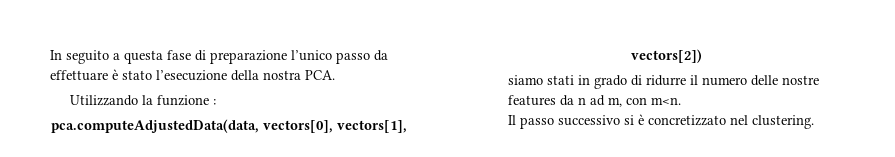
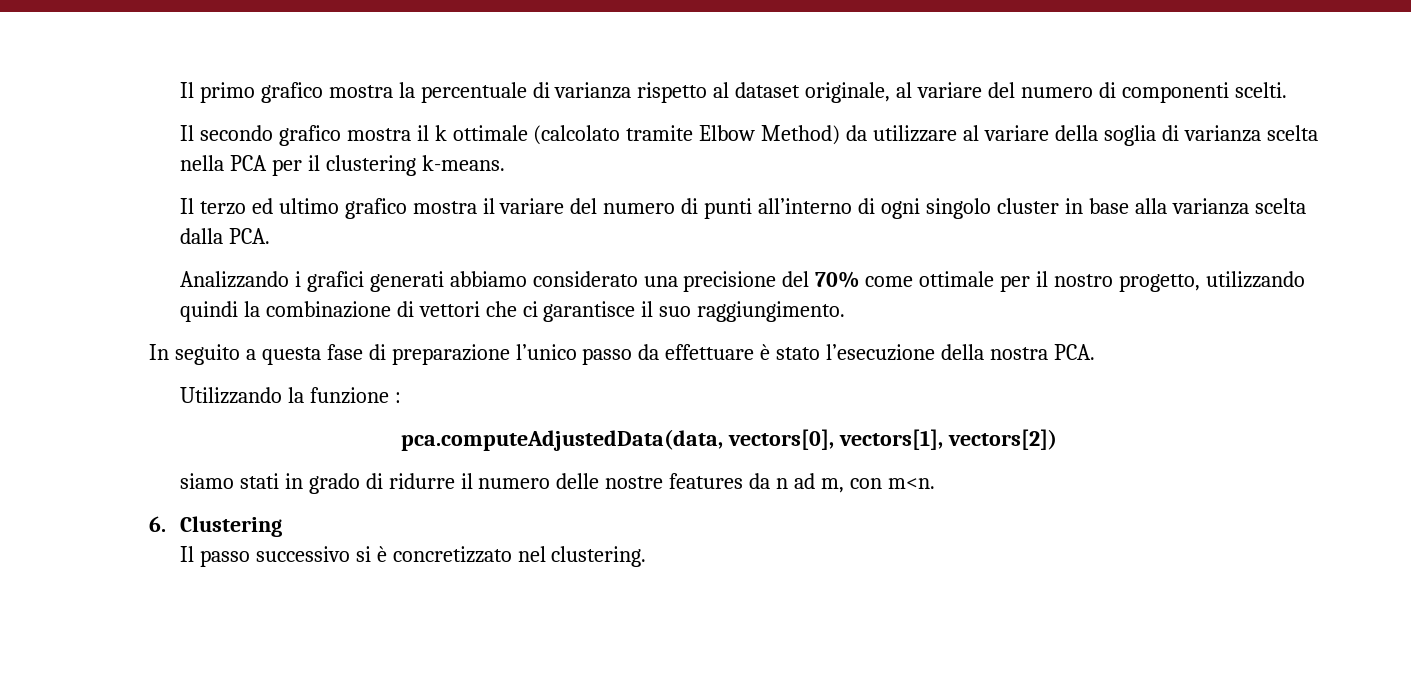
(49, 55) none -> [179,82,1287,103] [179,125,1318,146] [179,155,505,176] [179,198,1306,219] [179,228,270,244] [179,271,1305,292] [179,301,846,322] Il primo grafico mostra la percentuale di varianza rispetto al dataset originale, al variare del numero di componenti scelti. // Il secondo grafico mostra il k ottimale (calcolato tramite Elbow Method) da utilizzare al variare della soglia di varianza scelta nella PCA per il clustering k-means. // Il terzo ed ultimo grafico mostra il variare del numero di punti all’interno di ogni singolo cluster in base alla varianza scelta dalla PCA. // Analizzando i grafici generati abbiamo considerato una precisione del 70% come ottimale per il nostro progetto, utilizzando quindi la combinazione di vettori che ci garantisce il suo raggiungimento. //
(682, 101) none -> [148,516,282,537] // 6. Clustering

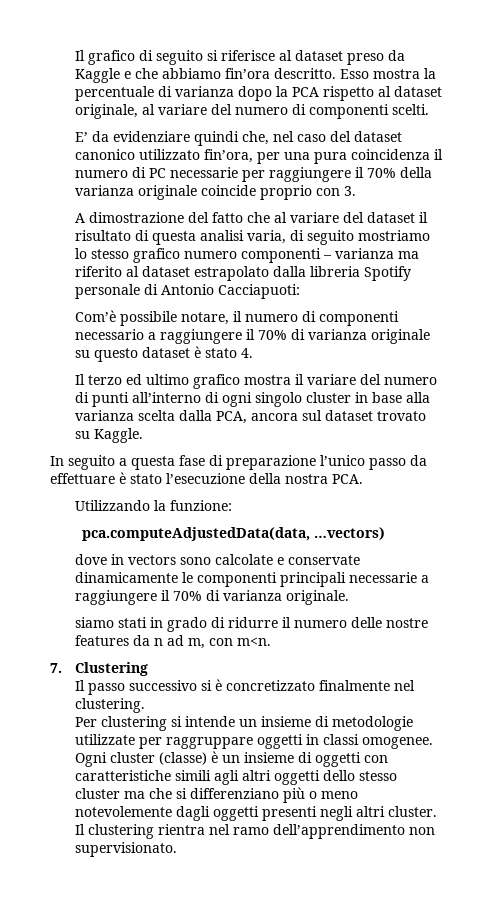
[179,82,323,103] Il primo grafico -> [75,50,406,65] [75,68,370,83] Il grafico di seguito si riferisce al dataset preso da Kaggle e che abbiamo fin’ora descritto. Esso
(632, 90) none -> [238,86,320,101] dopo la PCA
[179,125,1318,146] [179,155,505,176] Il secondo grafico mostra il k ottimale (calcolato tramite Elbow Method) da utilizzare al variare della soglia di varianza scelta nella PCA per il clustering k-means. -> [75,131,403,146] [75,149,444,164] [75,167,433,182] [75,185,357,200] [75,212,429,223] [75,230,431,245] [75,248,420,263] [75,266,412,281] [75,284,301,299] [75,310,400,326] [75,329,431,344] [75,346,254,362] E’ da evidenziare quindi che, nel caso del dataset canonico utilizzato fin’ora, per una pura coincidenza il numero di PC necessarie per raggiungere il 70% della varianza originale coincide proprio con 3. // A dimostrazione del fatto che al variare del dataset il risultato di questa analisi varia, di seguito mostriamo lo stesso grafico numero componenti – varianza ma riferito al dataset estrapolato dalla libreria Spotify personale di Antonio Cacciapuoti: // Com’è possibile notare, il numero di componenti necessario a raggiungere il 70% di varianza originale su questo dataset è stato 4.
[228,228,270,244] [179,271,1305,292] [179,301,846,322] PCA. // Analizzando i grafici generati abbiamo considerato una precisione del 70% come ottimale per il nostro progetto, utilizzando quindi la combinazione di vettori che ci garantisce il suo raggiungimento. -> [216,410,427,424] [75,428,144,443] PCA, ancora sul dataset trovato su Kaggle.
[309,387,401,404] funzione : -> [170,500,233,511] funzione:
[728,429,1057,450] vectors[0], vectors[1], vectors[2]) -> [314,527,385,540] [75,554,361,565] [75,572,430,587] [75,590,350,605] …vectors) // dove in vectors sono calcolate e conservate dinamicamente le componenti principali necessarie a raggiungere il 70% di varianza originale.
[148,516,166,532] 6. -> [49,663,62,673] 7.
(512, 554) none -> [319,680,391,691] finalmente
(647, 556) none -> [75,716,414,731] [75,734,434,749] [75,751,389,767] [75,770,398,785] [75,787,359,803] [75,806,438,821] [75,824,436,839] [75,842,178,857] // Per clustering si intende un insieme di metodologie utilizzate per raggruppare oggetti in classi omogenee. Ogni cluster (classe) è un insieme di oggetti con caratteristiche simili agli altri oggetti dello stesso cluster ma che si differenziano più o meno notevolemente dagli oggetti presenti negli altri cluster. Il clustering rientra nel ramo dell’apprendimento non supervisionato.

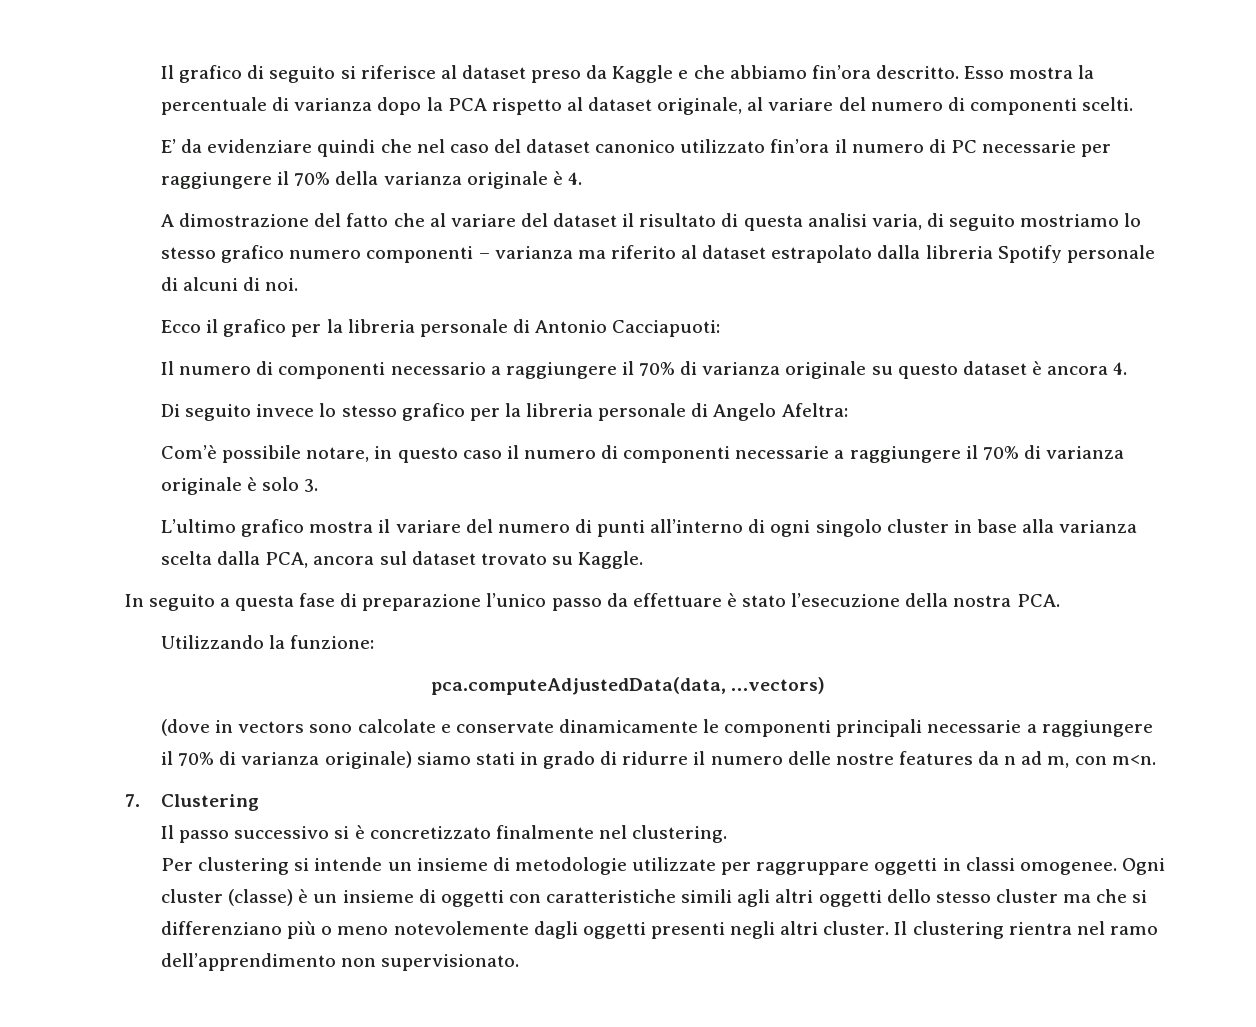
[242,131,270,145] che, -> [380,139,412,153] che
[204,149,431,164] fin’ora, per una pura coincidenza -> [770,139,830,153] fin’ora
[201,185,357,200] coincide proprio con 3. -> [552,171,582,185] è 4.
[161,284,301,299] [75,310,243,326] Antonio Cacciapuoti: // Com’è possibile notare, il -> [183,277,299,291] [161,319,721,337] [161,361,175,375] alcuni di noi. // Ecco il grafico per la libreria personale di Antonio Cacciapuoti: // Il
[205,348,254,358] [75,374,190,385] stato 4. // Il terzo ed ultimo -> [1047,362,1128,375] [161,403,848,421] [161,445,1125,463] [161,477,319,495] [161,519,237,533] ancora 4. // Di seguito invece lo stesso grafico per la libreria personale di Angelo Afeltra: // Com’è possibile notare, in questo caso il numero di componenti necessarie a raggiungere il 70% di varianza originale è solo 3. // L’ultimo
[75,554,108,565] dove -> [161,719,211,736] (dove
[286,590,350,605] originale. // -> [324,751,412,769] originale)

